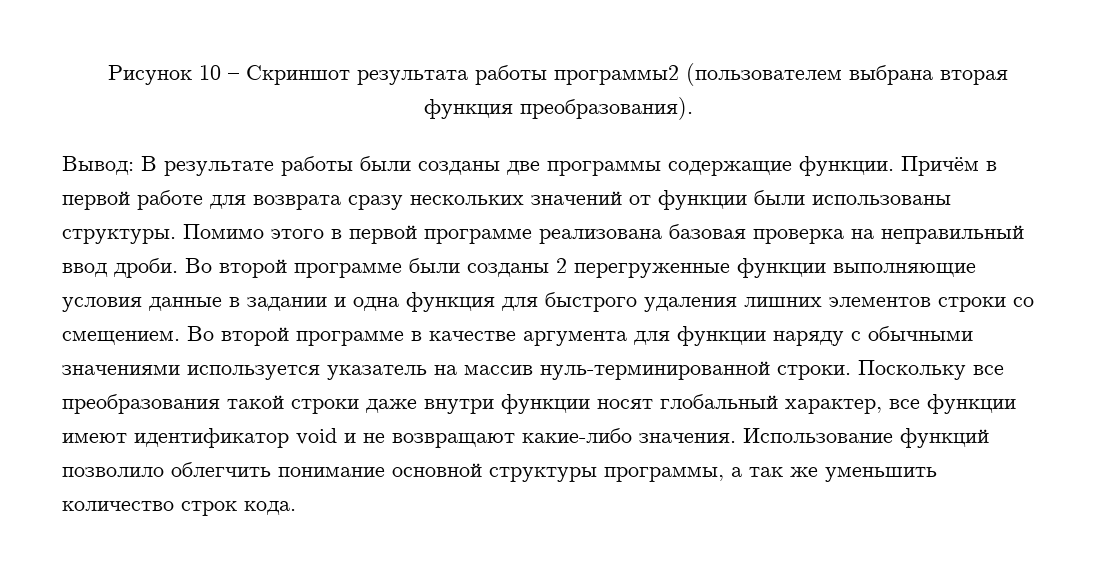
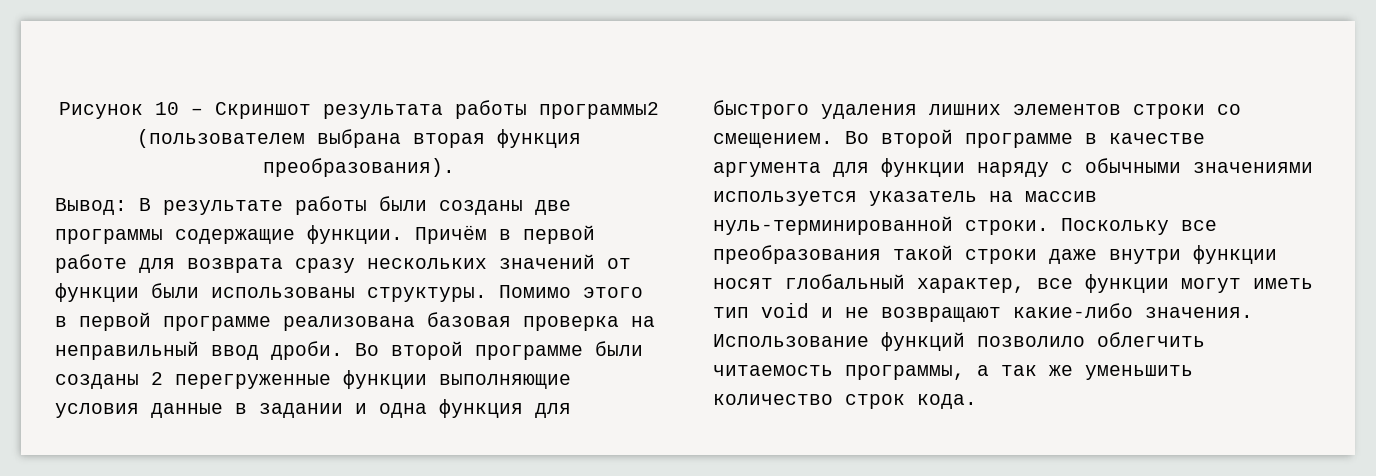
[62,428,289,448] имеют идентификатор -> [1181,278,1313,293] [713,307,749,318] могут иметь тип
[278,463,597,482] понимание основной структуры -> [713,365,833,376] читаемость

